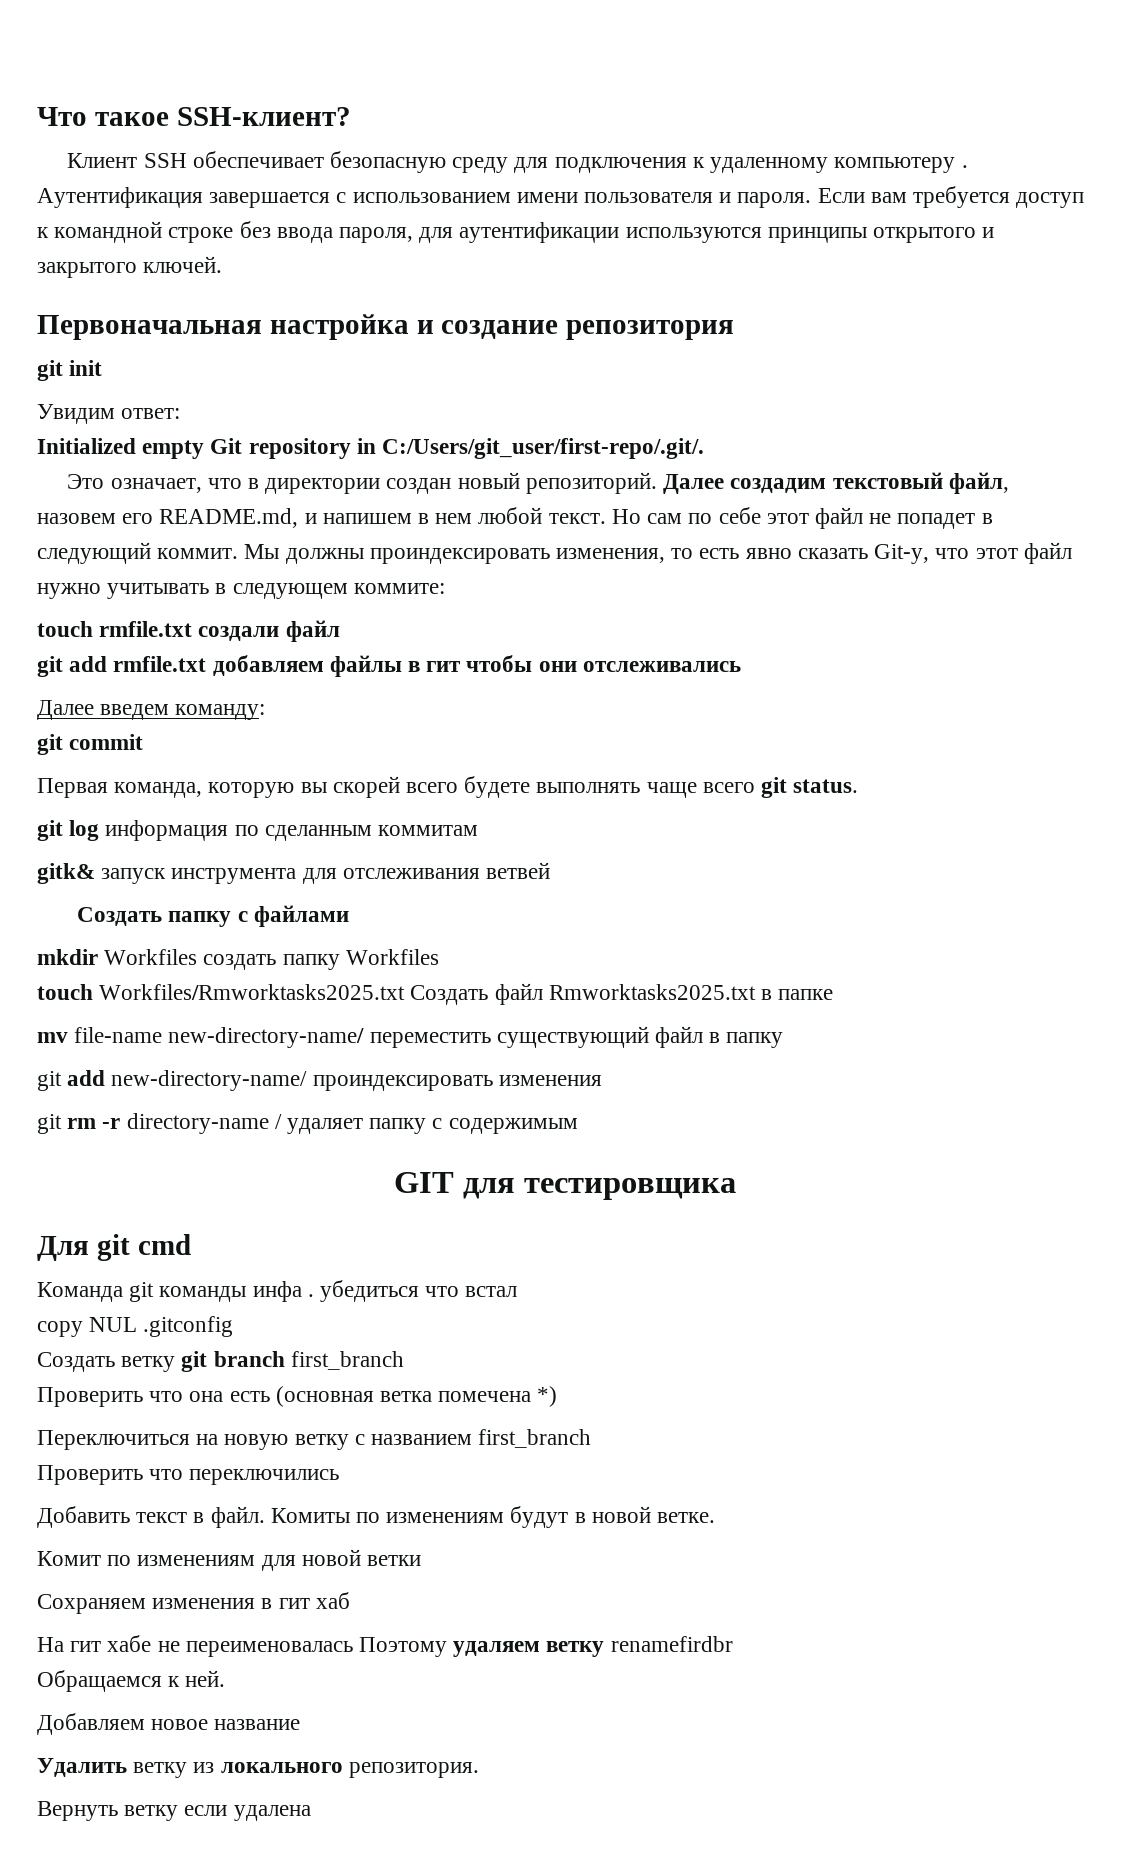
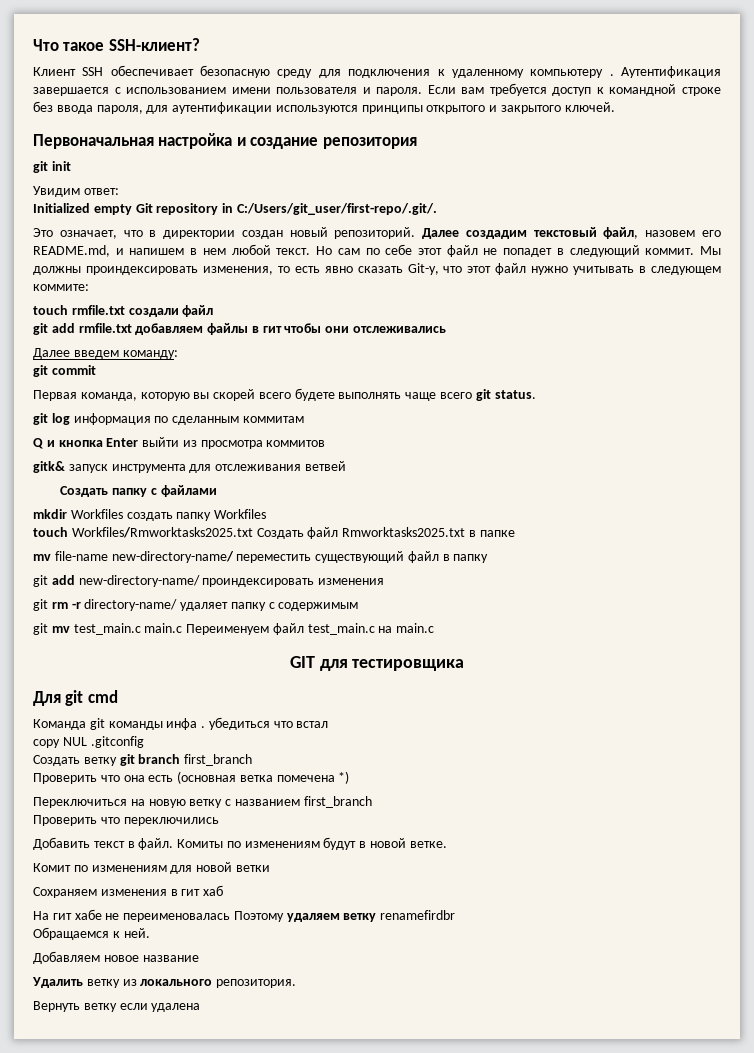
(479, 830) none -> [33,437,326,449] // Q и кнопка Enter выйти из просмотра коммитов
[126,1113,282,1134] directory-name / -> [84,599,178,611] directory-name/
(578, 1126) none -> [33,623,435,635] // git mv test_main.c main.c Переименуем файл test_main.c на main.c

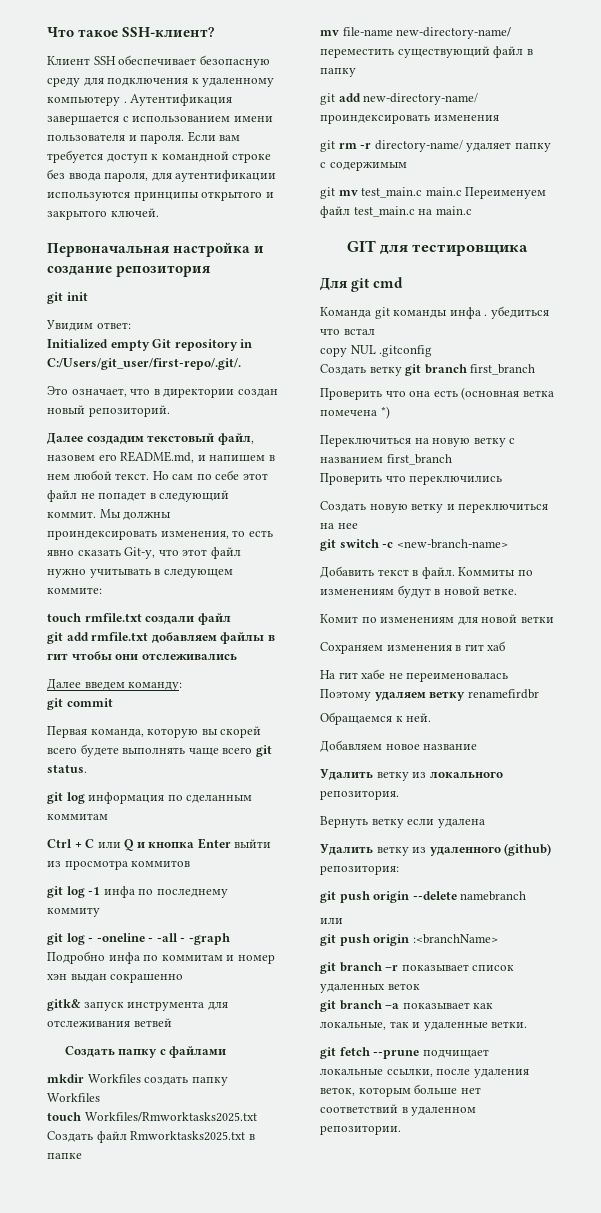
(416, 233) none -> (170, 411) //
(304, 419) none -> [47,839,121,848] Ctrl + C или
(326, 443) none -> [47,886,228,898] [47,907,100,917] [47,933,230,945] [47,951,275,964] [47,973,184,983] // git log -1 инфа по последнему коммиту // git log - -oneline - -all - -graph Подробно инфа по коммитам и номер хэн выдан сокрашенно
(219, 821) none -> [320,501,549,513] [320,523,358,529] [320,539,508,551] // Создать новую ветку и переключиться на нее // git switch -c <new-branch-name>
[177,839,224,848] Комиты -> [458,567,516,576] Коммиты
(201, 1007) none -> [320,843,552,856] [320,865,399,875] [320,891,527,903] [320,918,343,924] [320,934,498,946] [320,962,515,974] [320,983,420,993] [320,1000,494,1012] [320,1021,528,1031] [320,1047,489,1059] [320,1069,529,1078] [320,1084,481,1097] [320,1104,477,1116] [320,1125,401,1135] // Удалить ветку из удаленного (github) репозитория: // git push origin --delete namebranch // или // git push origin :<branchName> // git branch –r показывает список удаленных веток // git branch –a показывает как локальные, так и удаленные ветки. // git fetch --prune подчищает локальные ссылки, после удаления веток, которым больше нет соответствий в удаленном репозитории.

